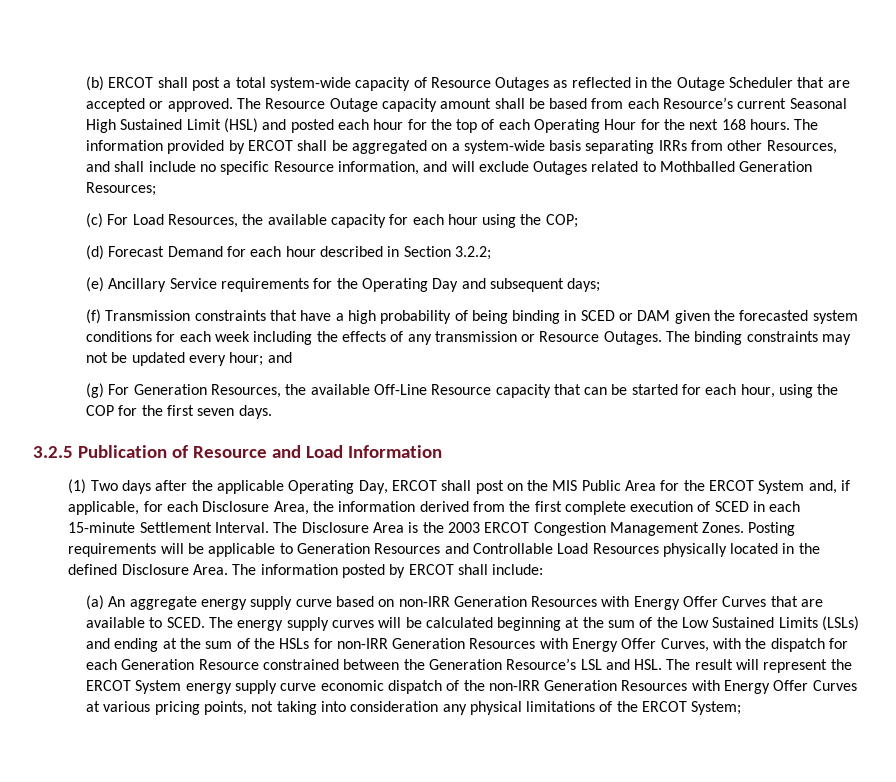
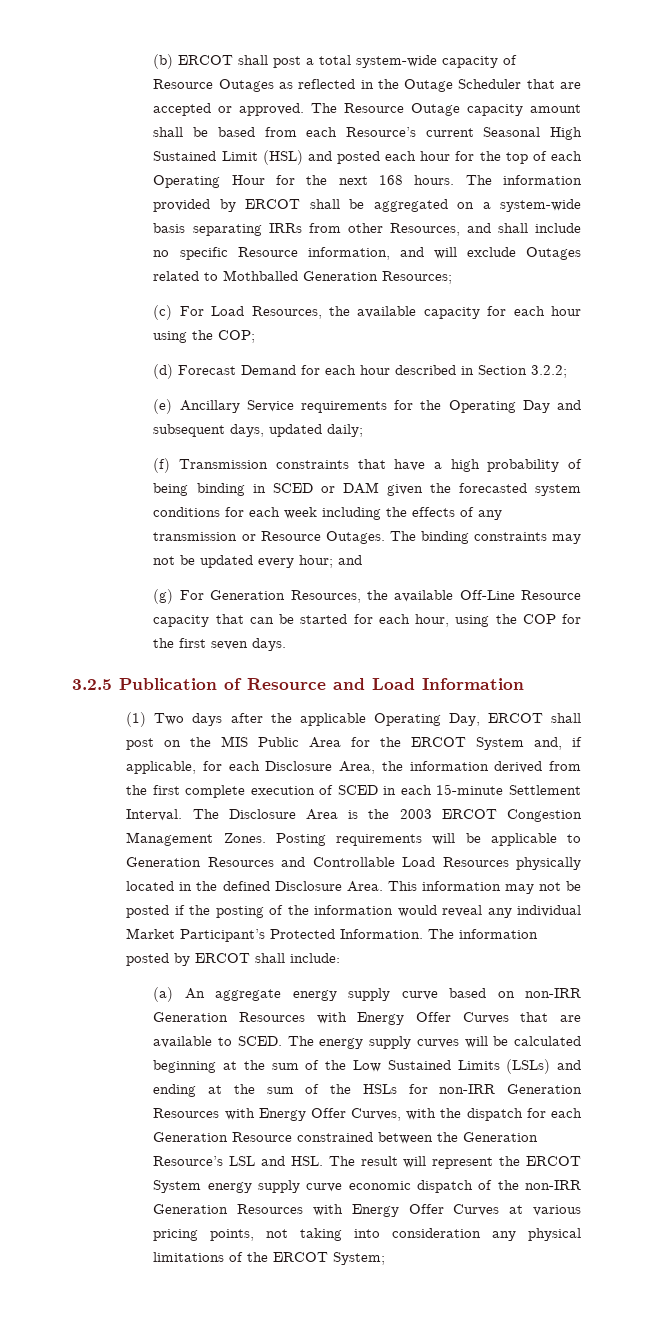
[567,278,601,292] days; -> [230,424,364,437] days, updated daily;
(228, 569) none -> [387,881,581,894] [126,905,581,918] [126,928,424,942] This information may not be posted if the posting of the information would reveal any individual Market Participant’s Protected Information.

